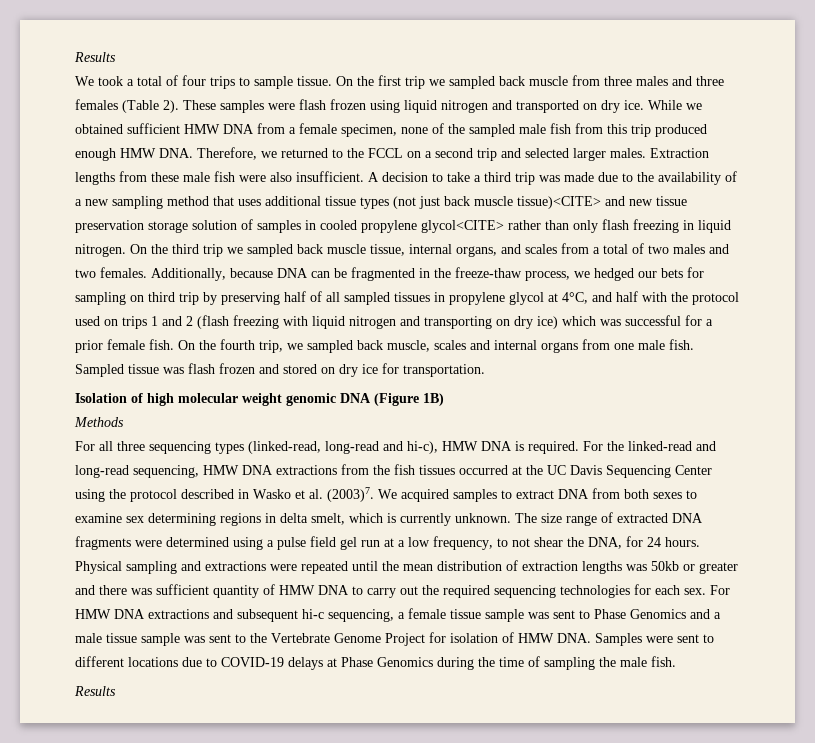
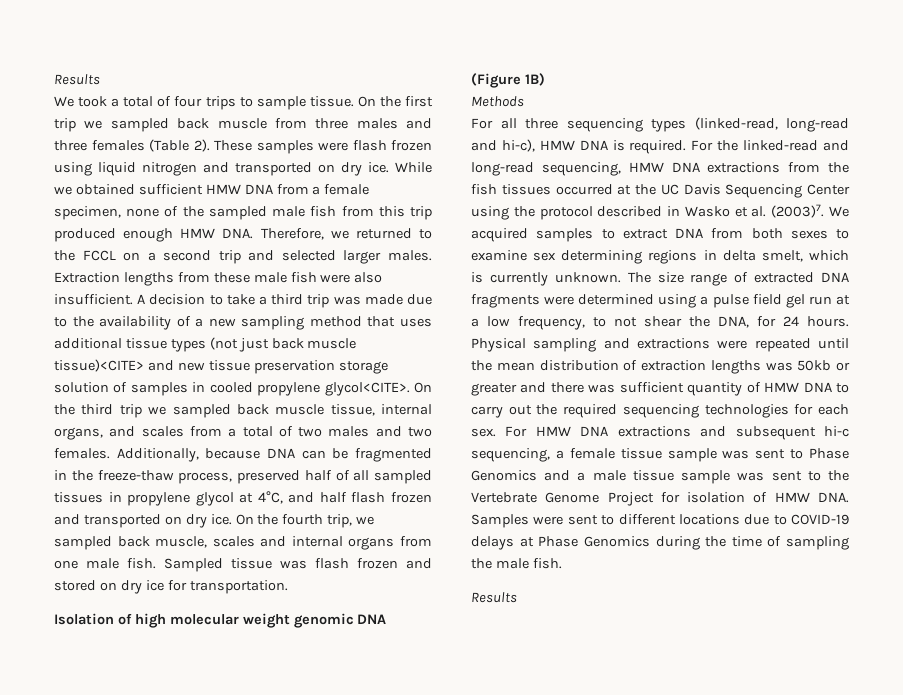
[421,219,731,233] [75,244,126,257] glycol<CITE> rather than only flash freezing in liquid nitrogen. -> [324,382,410,396] glycol<CITE>.
[574,267,704,281] [75,292,280,305] we hedged our bets for sampling on third trip by preserving -> [237,470,300,484] preserved
[642,292,739,305] [75,315,713,329] [75,339,174,353] with the protocol used on trips 1 and 2 (flash freezing with liquid nitrogen and transporting on dry ice) which was successful for a prior female fish. -> [351,492,432,503] [54,514,232,528] flash frozen and transported on dry ice.

